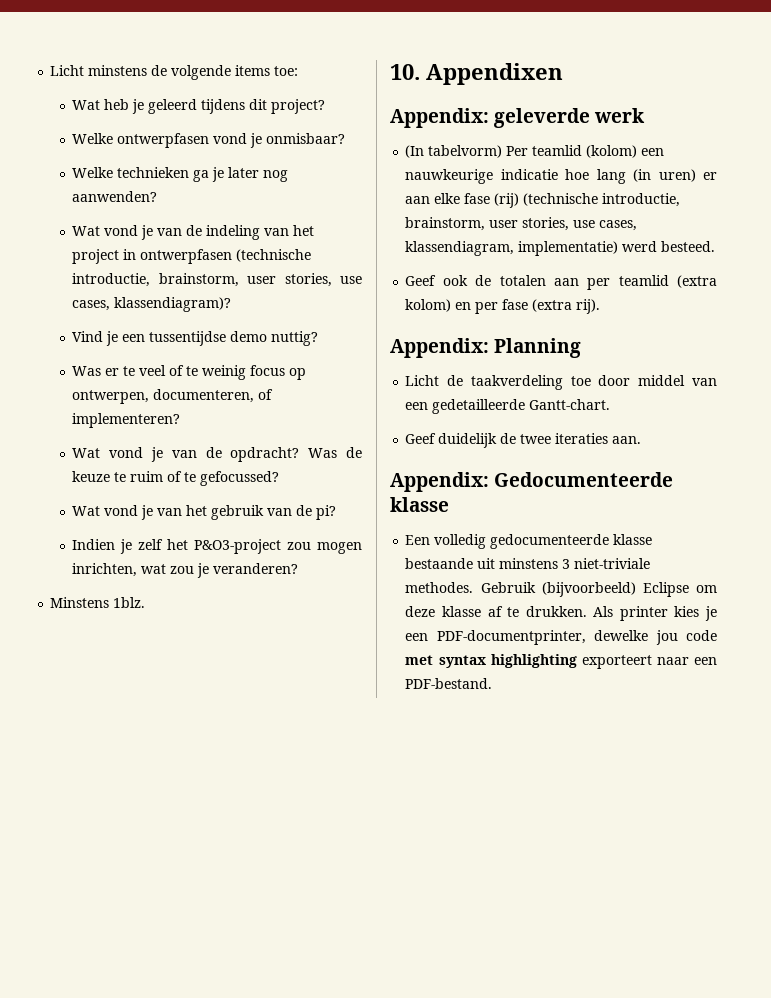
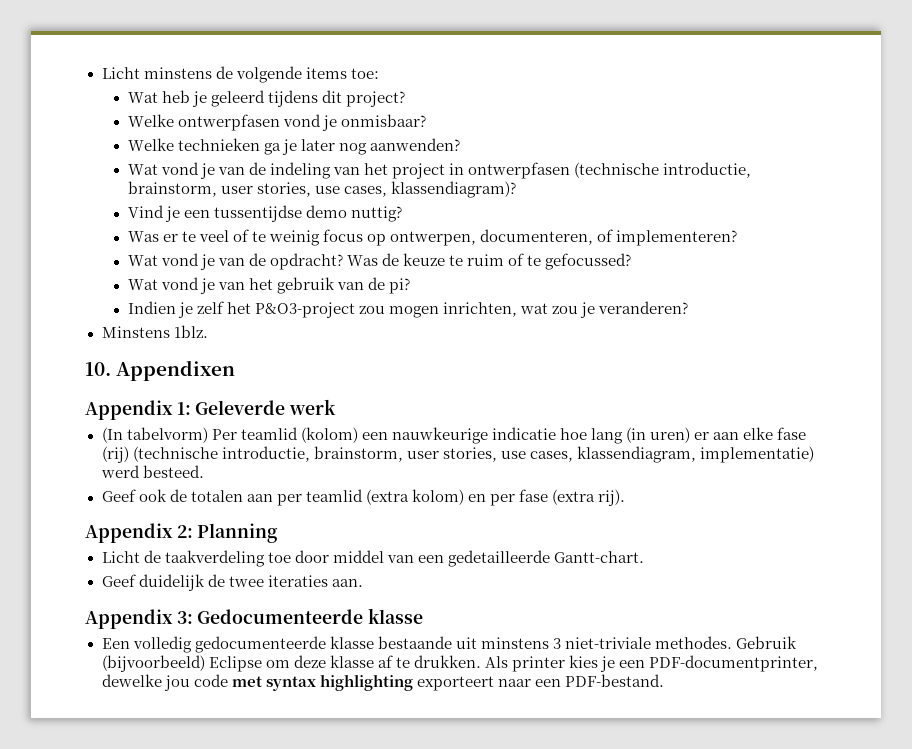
[390,108,591,128] Appendix: geleverde -> [85,400,286,420] Appendix 1: Geleverde
[390,338,489,358] Appendix: -> [85,523,193,543] Appendix 2:
[390,472,489,492] Appendix: -> [85,609,193,629] Appendix 3:

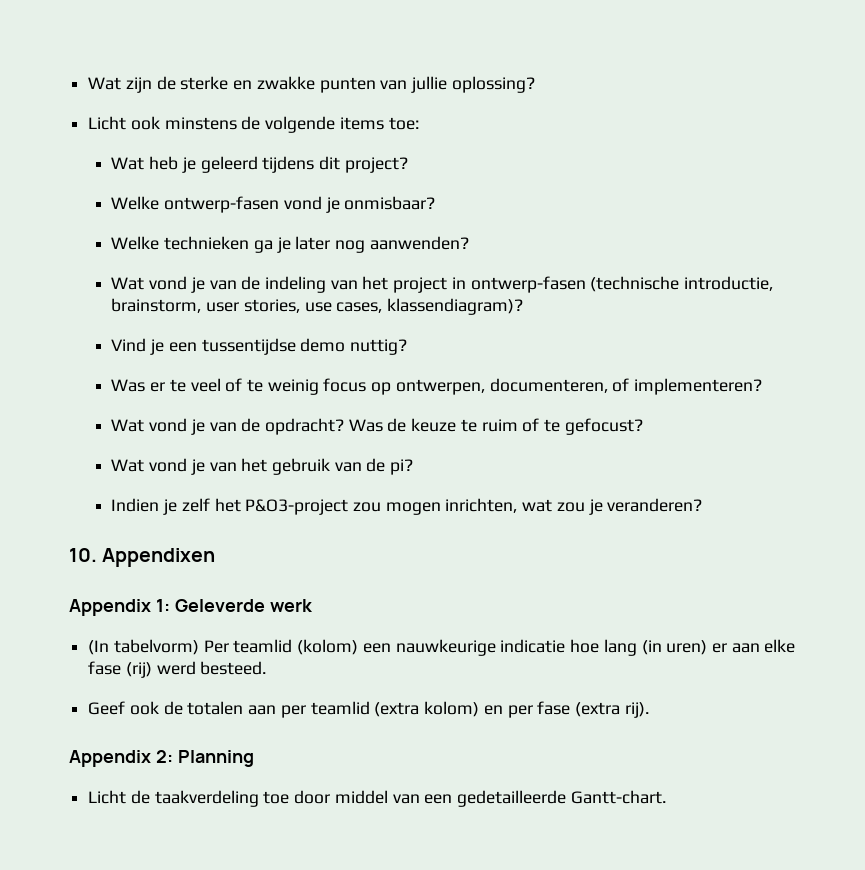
[101,67,140,79] Licht -> [88,76,535,93] [88,116,160,130] Wat zijn de sterke en zwakke punten van jullie oplossing? // Licht ook
[177,114,280,131] ontwerpfasen -> [164,196,280,213] ontwerp-fasen
[468,162,571,179] ontwerpfasen -> [470,276,586,293] ontwerp-fasen
[545,253,632,270] gefocussed? -> [564,418,643,435] gefocust?
[101,325,208,338] // Minstens 1blz. -> (703, 505) none
[132,446,814,463] (technische introductie, brainstorm, user stories, use cases, klassendiagram, implementatie) -> (152, 670) none
[101,574,363,591] [85,608,424,629] [101,636,797,653] [101,655,819,672] [101,674,664,691] // Geef duidelijk de twee iteraties aan. // Appendix 3: Gedocumenteerde klasse // Een volledig gedocumenteerde klasse bestaande uit minstens 3 niet-triviale methodes. Gebruik (bijvoorbeeld) Eclipse om deze klasse af te drukken. Als printer kies je een PDF-documentprinter, dewelke jou code met syntax highlighting exporteert naar een PDF-bestand. -> (666, 797) none

